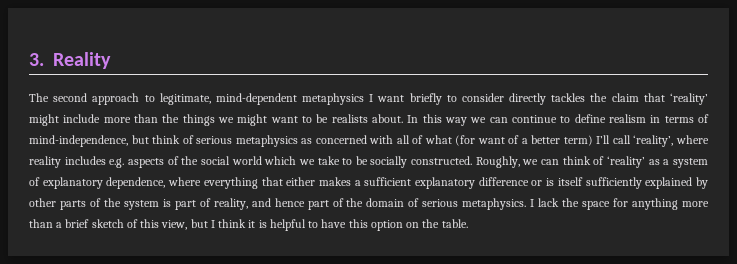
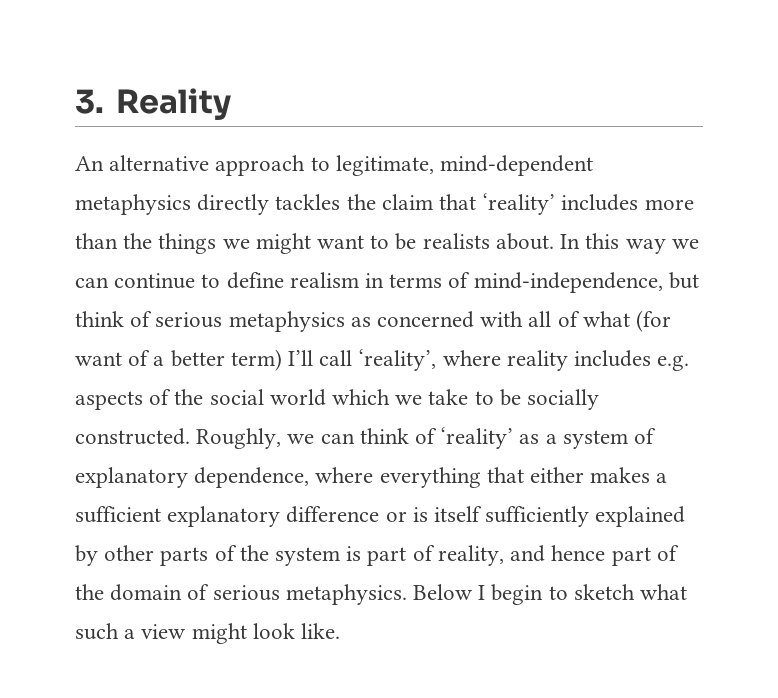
[29,93,88,102] The second -> [75,155,210,171] An alternative
[369,93,504,105] I want briefly to consider -> (191, 204) none
[29,114,101,126] might include -> [561,194,639,211] includes
[530,198,710,210] [29,219,468,231] I lack the space for anything more than a brief sketch of this view, but I think it is helpful to have this option on the table. -> [413,584,688,605] [75,623,341,644] Below I begin to sketch what such a view might look like.

